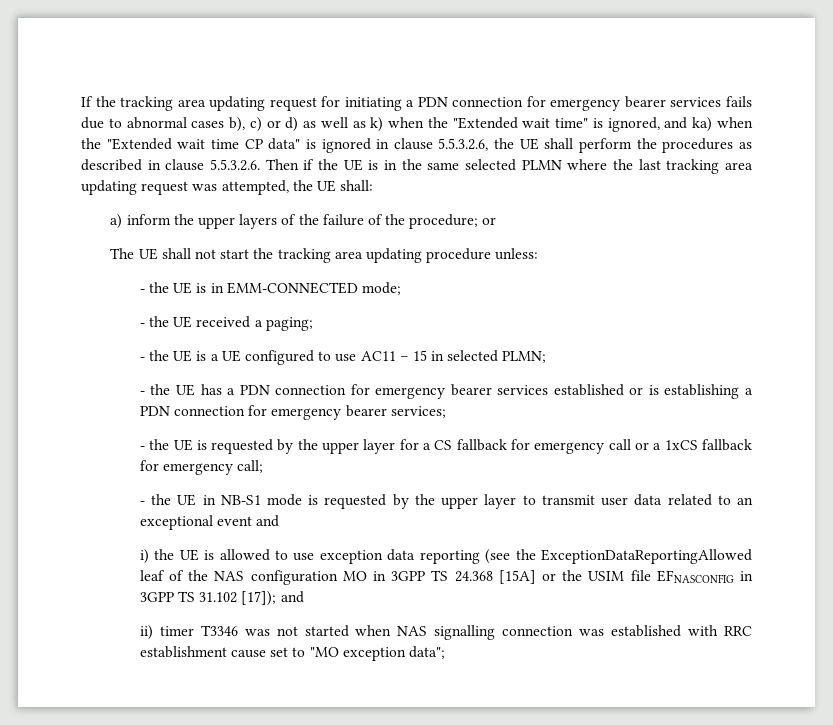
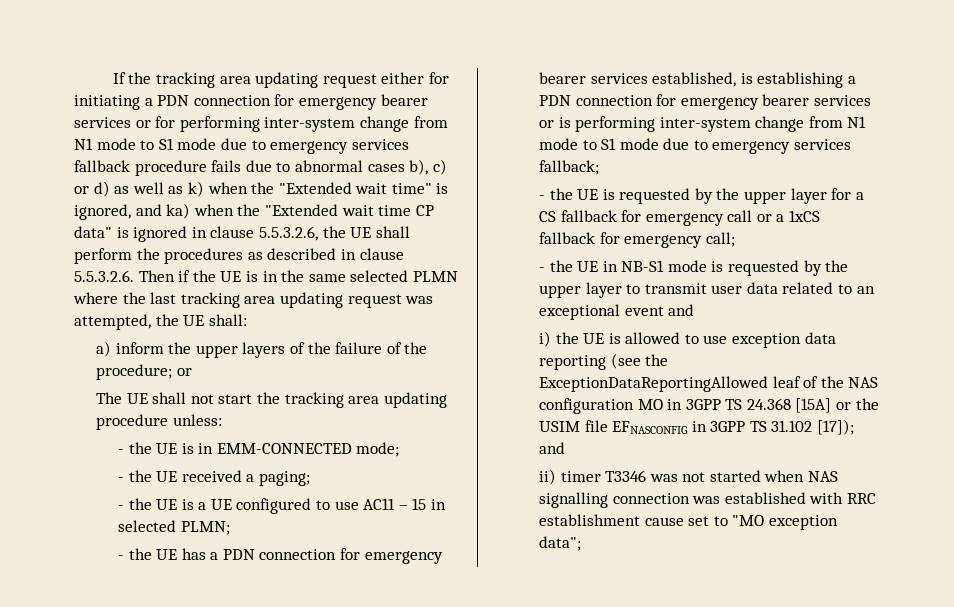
(317, 104) none -> [381,72,425,84] either
(722, 102) none -> [135,116,448,132] [74,138,409,154] [74,160,207,176] or for performing inter-system change from N1 mode to S1 mode due to emergency services fallback procedure
[553,384,644,396] established or -> [652,72,737,87] established,
[390,406,446,418] services; -> [813,95,871,106] [538,116,867,132] [538,138,852,154] [538,160,599,175] services or is performing inter-system change from N1 mode to S1 mode due to emergency services fallback;

